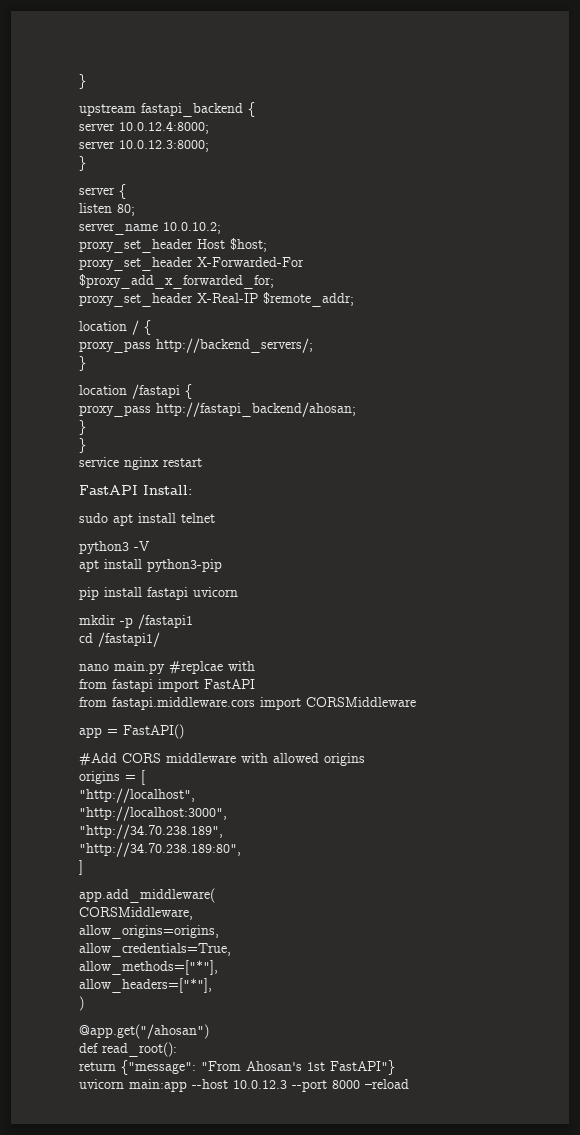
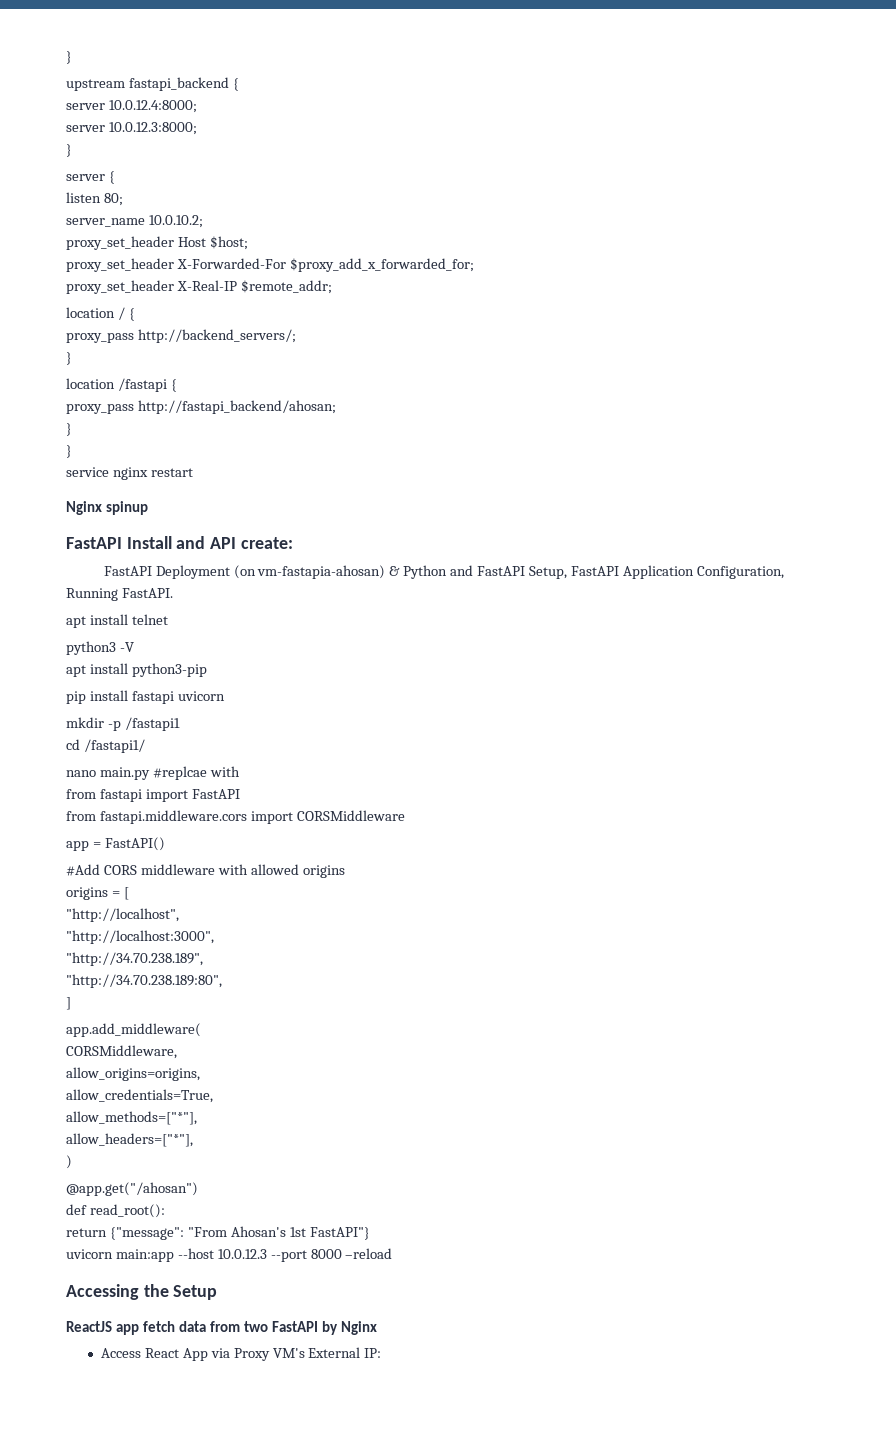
[79,485,192,495] [79,513,108,523] // FastAPI Install: // sudo -> [66,501,149,515] [66,536,293,549] [103,565,784,579] [66,588,173,601] // Nginx spinup // FastAPI Install and API create: // FastAPI Deployment (on vm-fastapia-ahosan) & Python and FastAPI Setup, FastAPI Application Configuration, Running FastAPI. //
(409, 1084) none -> [66,1284,218,1300] [66,1321,378,1335] [100,1347,382,1361] // Accessing the Setup // ReactJS app fetch data from two FastAPI by Nginx // Access React App via Proxy VM's External IP:

